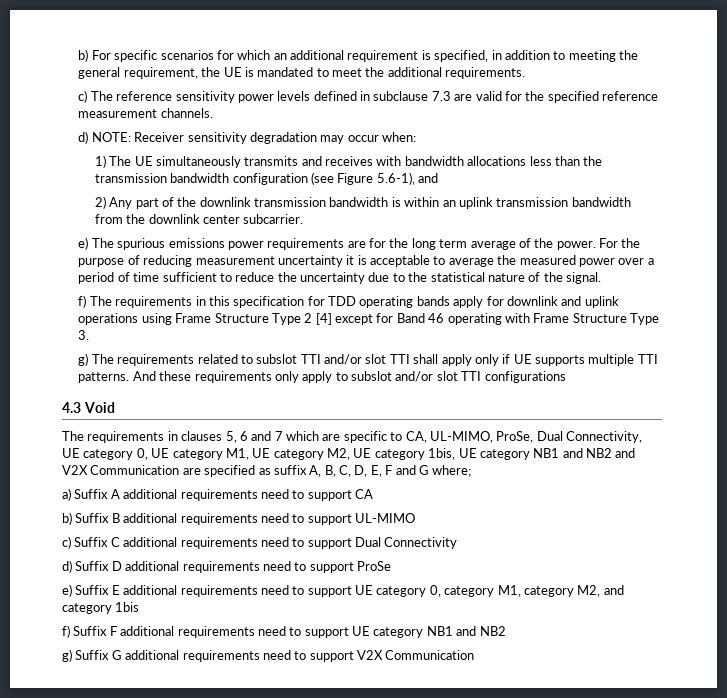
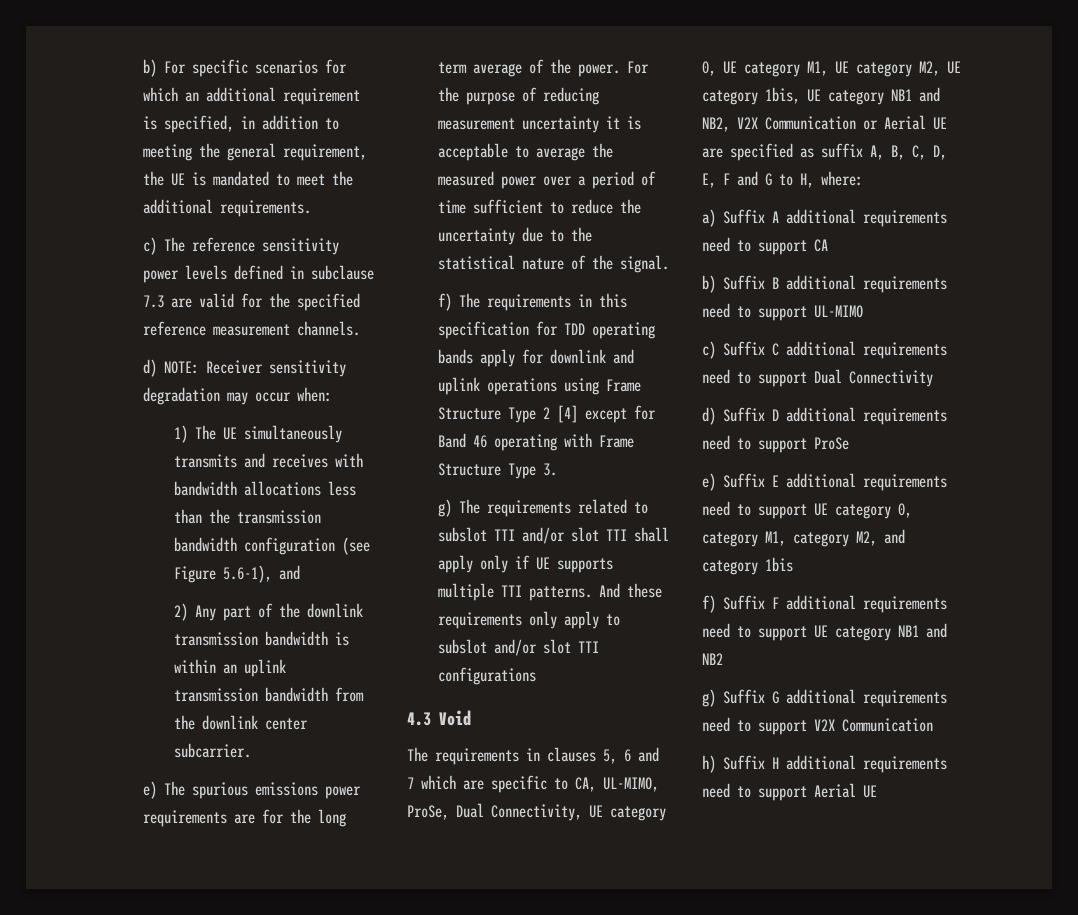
[586,448,636,458] [62,465,180,475] NB2 and V2X Communication -> [702,115,947,132] NB2, V2X Communication or Aerial UE
[432,465,472,477] where; -> [779,171,863,188] to H, where:
(475, 655) none -> [702,755,947,773] [702,783,877,801] // h) Suffix H additional requirements need to support Aerial UE

